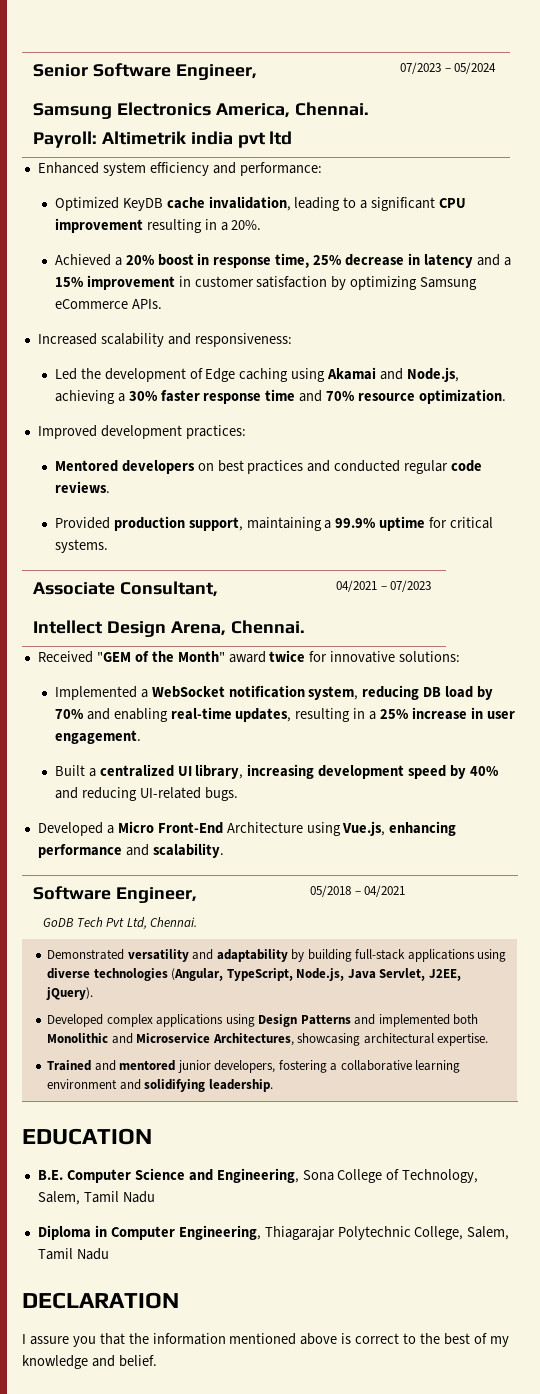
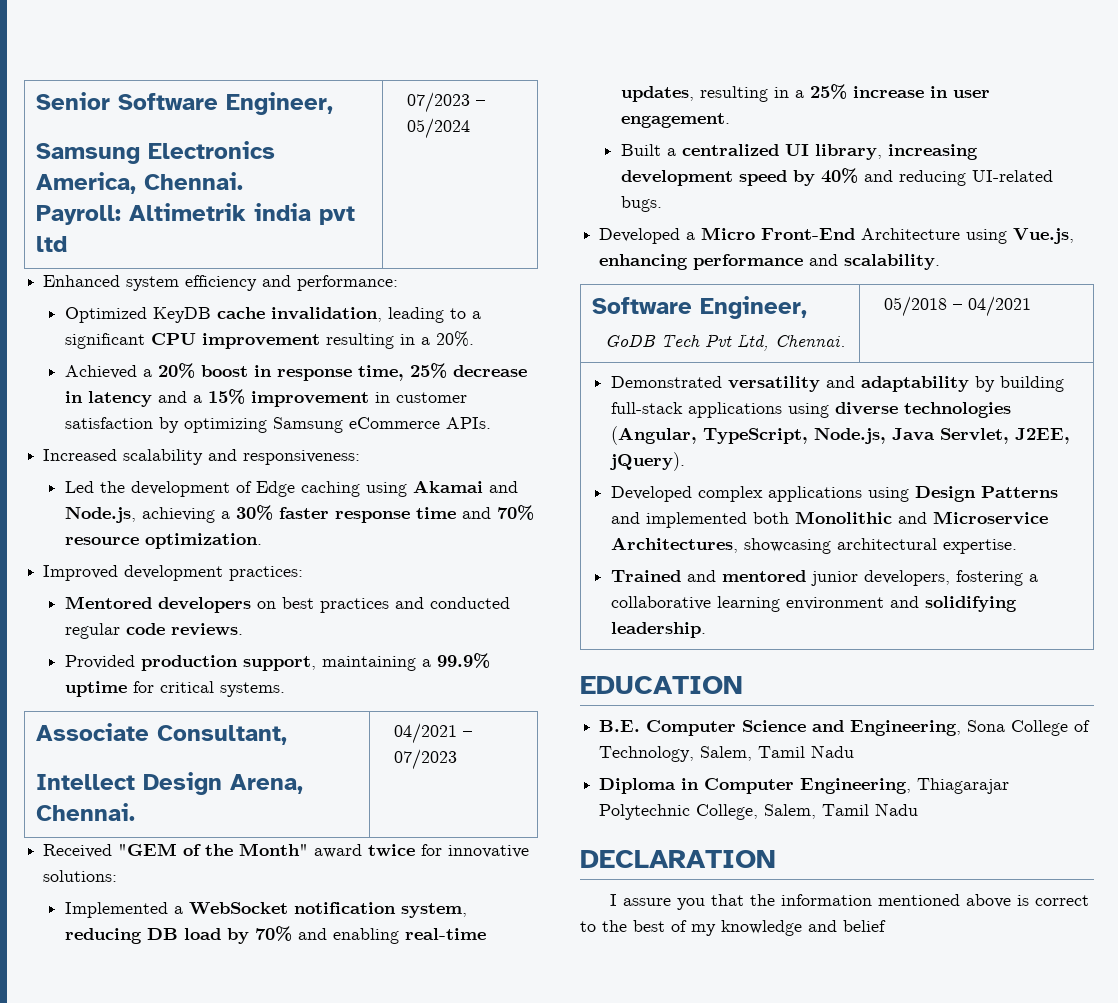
[118,1355,157,1367] belief. -> [843,920,886,932] belief

